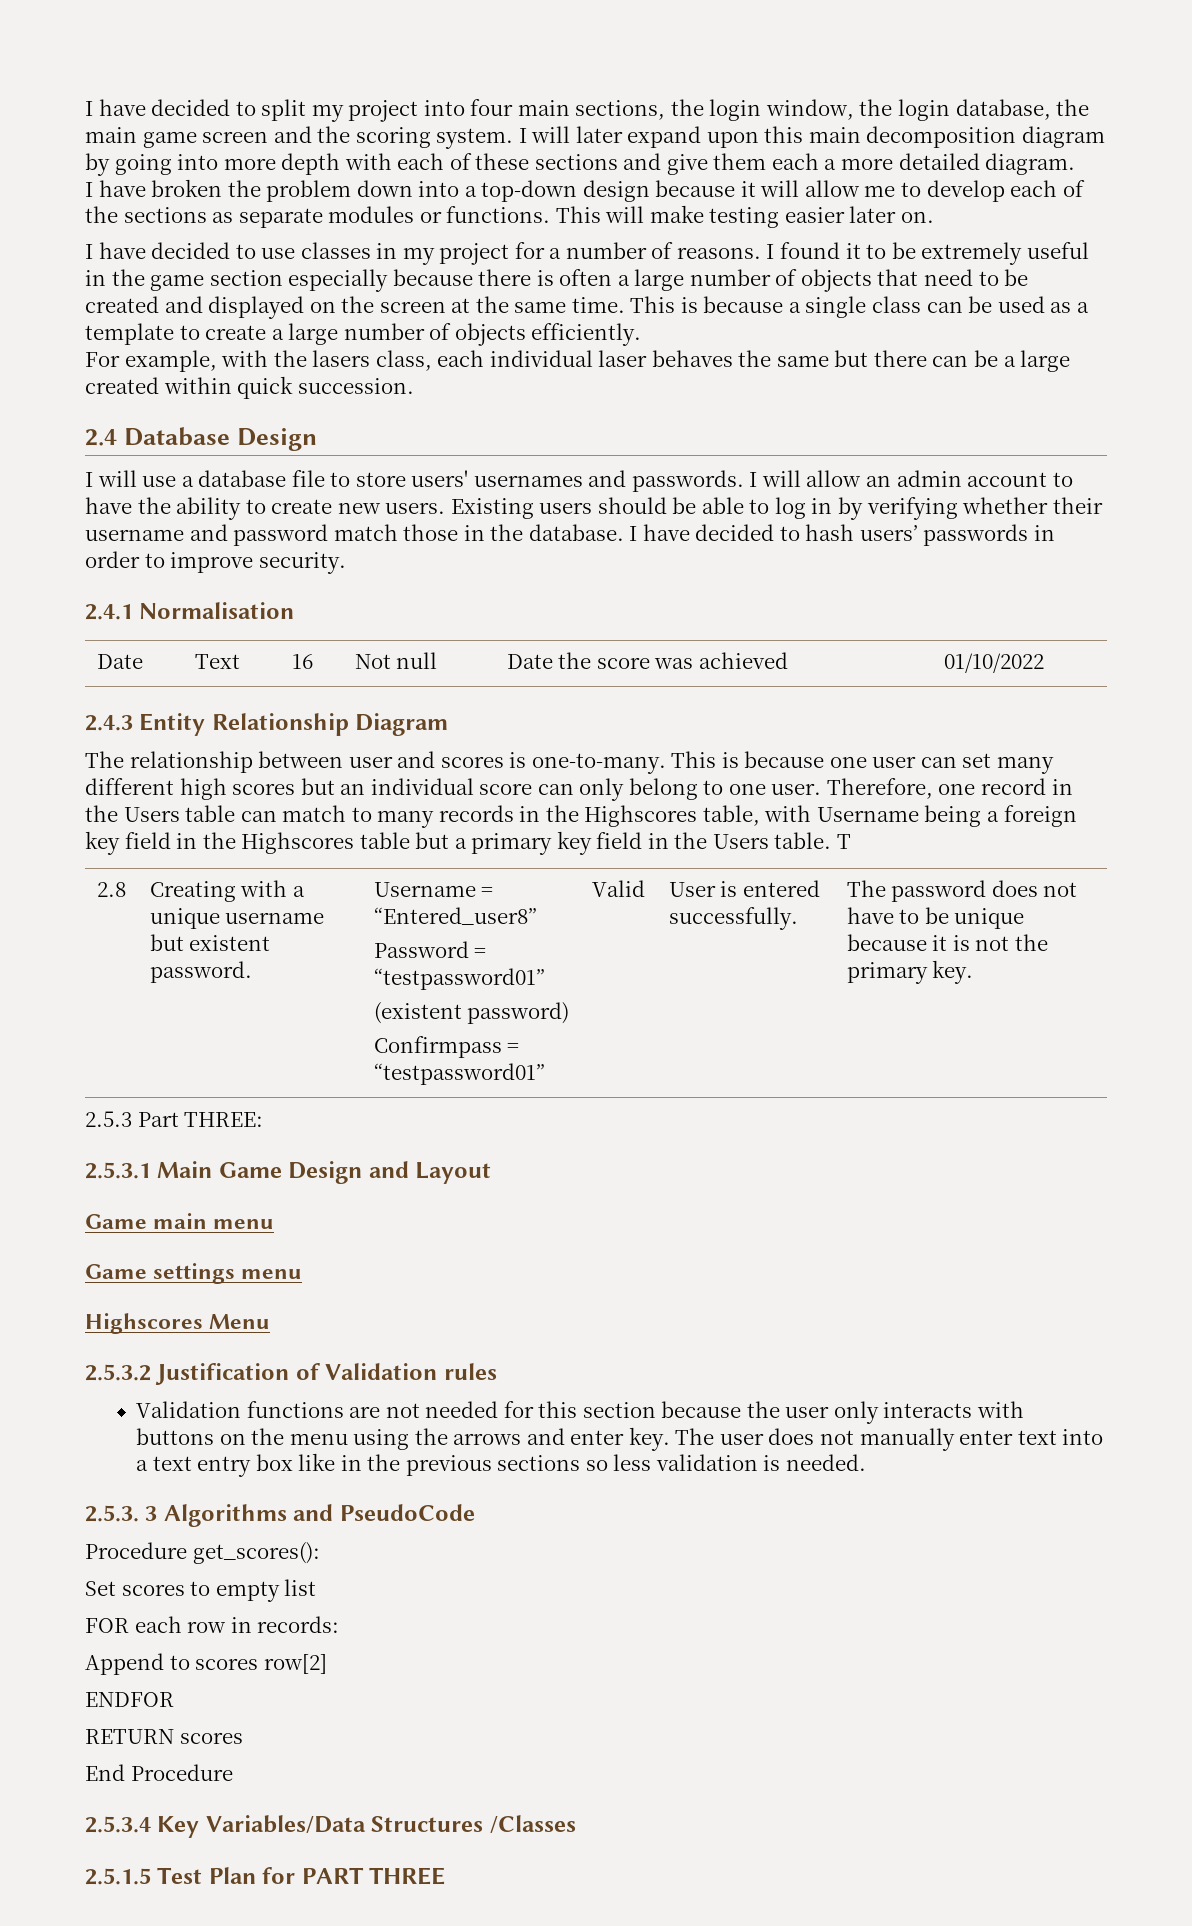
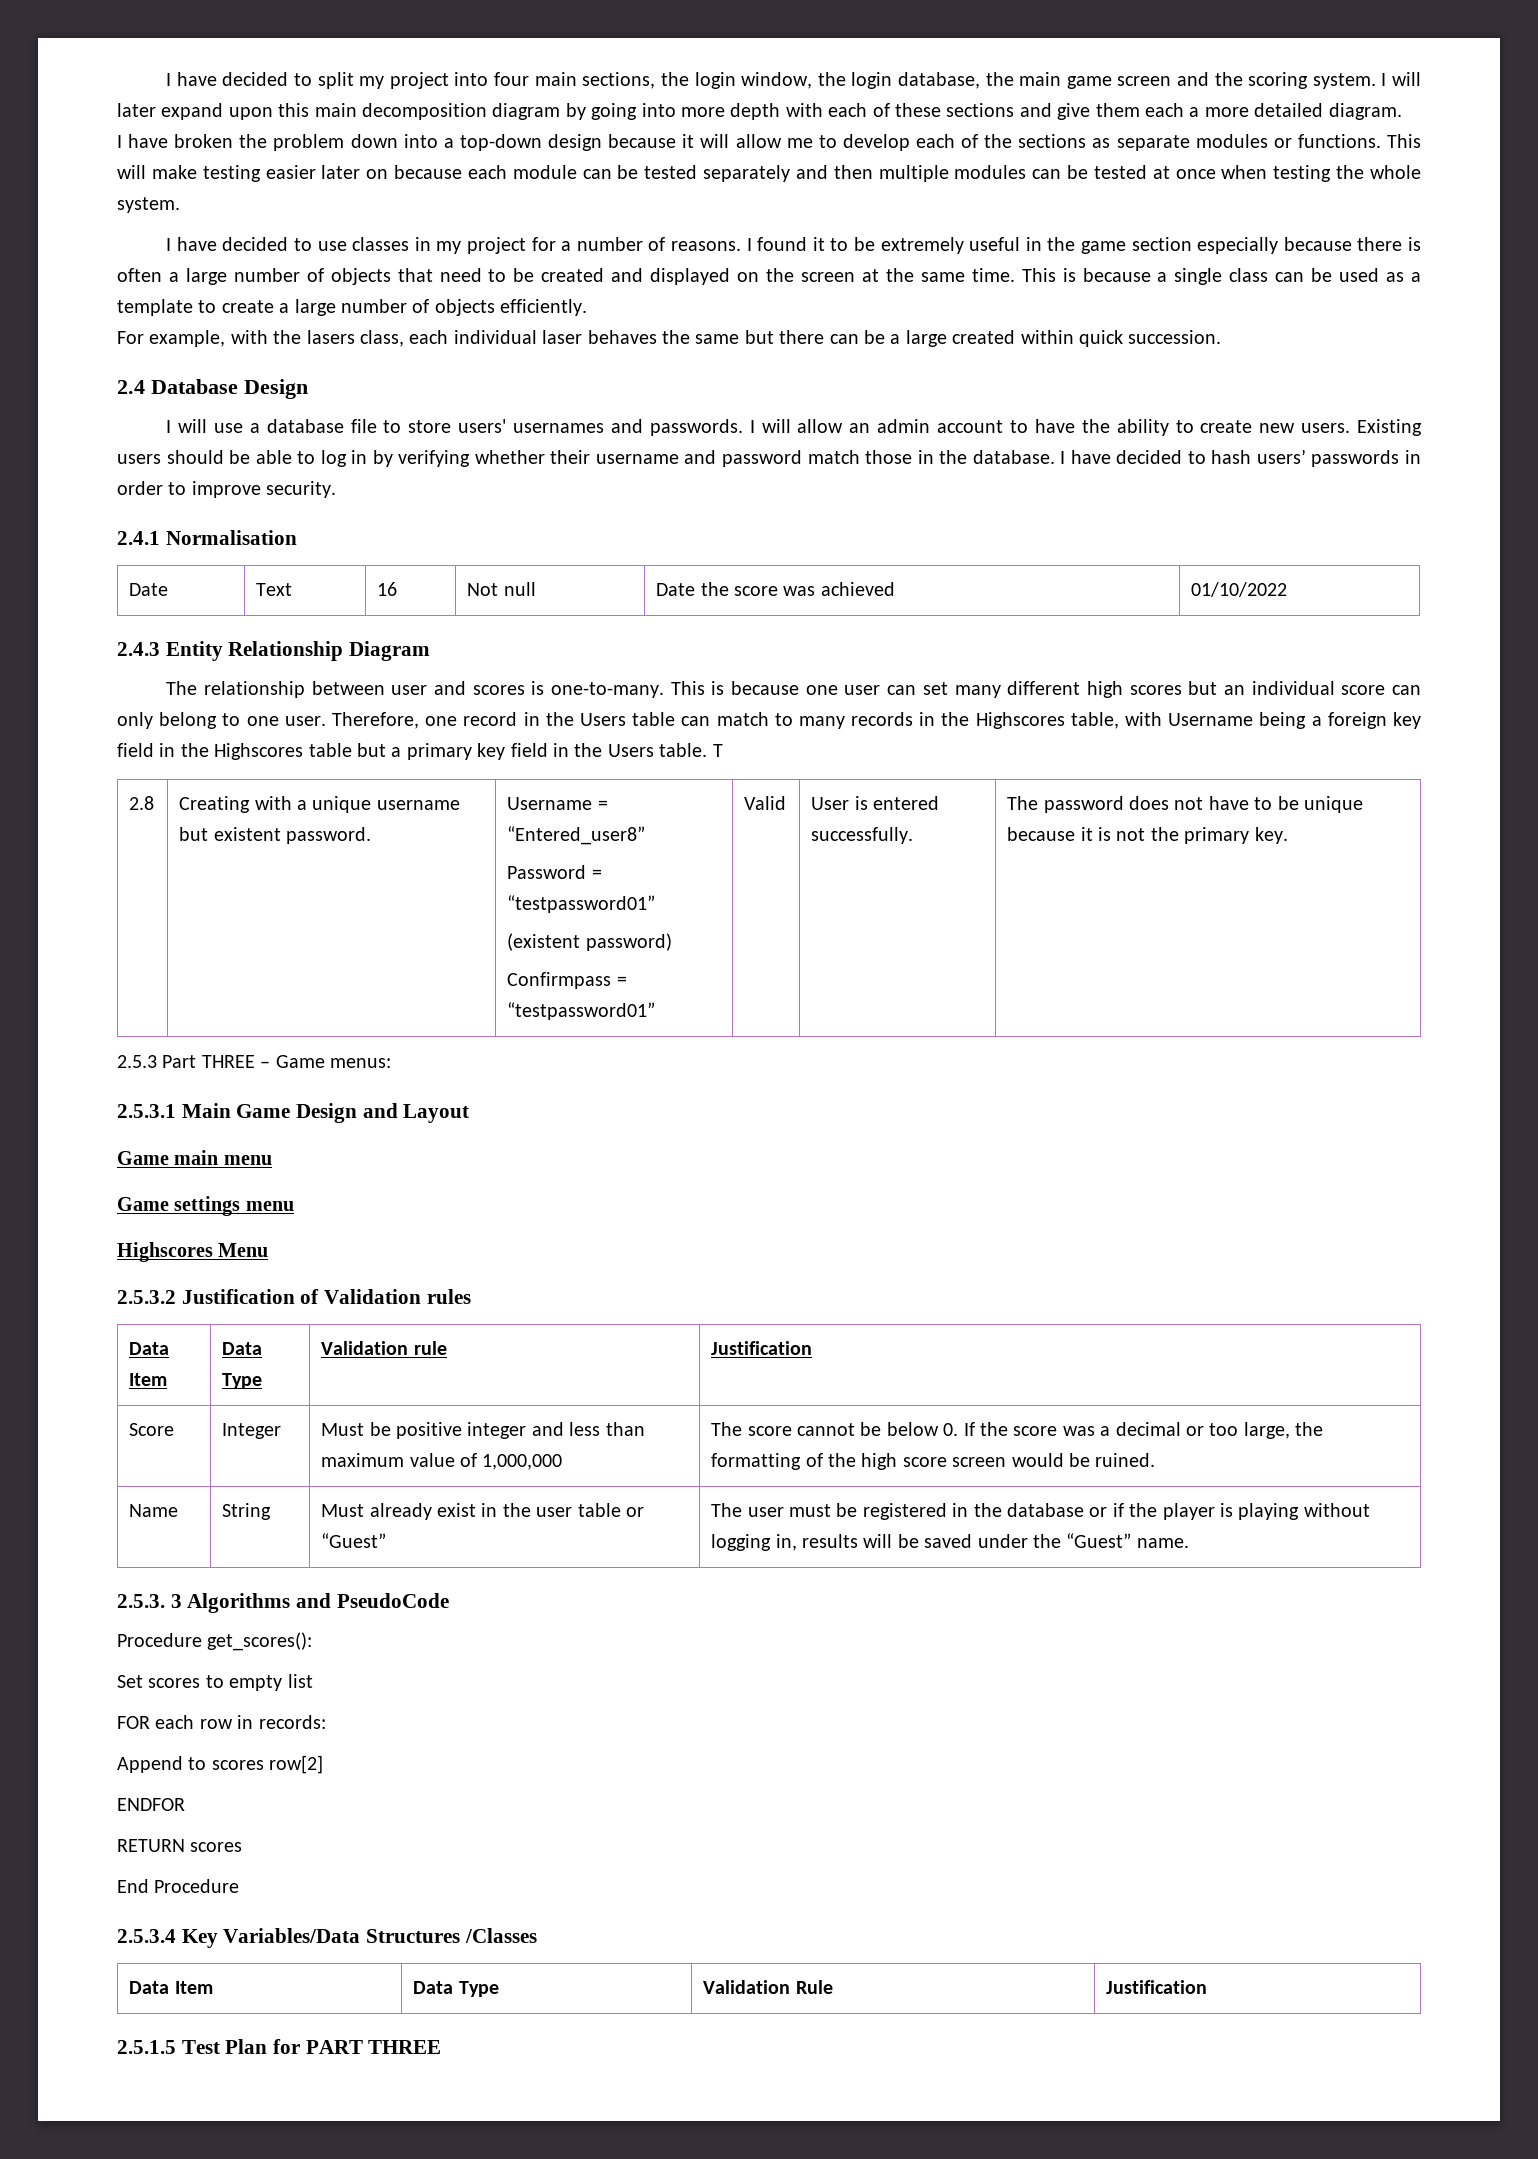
[900,211,934,223] on. -> [366,165,1421,182] [117,197,180,213] on because each module can be tested separately and then multiple modules can be tested at once when testing the whole system.
[184,1112,264,1127] THREE: -> [201,1055,391,1068] THREE – Game menus:
[136,1401,1025,1424] [136,1427,1104,1451] [136,1453,867,1477] // Validation functions are not needed for this section because the user only interacts with buttons on the menu using the arrows and enter key. The user does not manually enter text into a text entry box like in the previous sections so less validation is needed. -> [129,1342,170,1355] [129,1373,168,1386] [222,1342,263,1355] [222,1373,263,1389] [321,1341,447,1355] [711,1341,813,1355] [129,1423,175,1436] [222,1423,282,1439] [321,1422,645,1439] [321,1453,563,1470] [711,1422,1324,1439] [711,1453,1156,1470] [129,1504,179,1517] [222,1503,272,1520] [321,1503,645,1520] [321,1533,387,1548] [711,1503,1370,1520] [711,1533,1189,1551] // Data Item | Data Type | Validation rule | Justification // Score | Integer | Must be positive integer and less than maximum value of 1,000,000 | The score cannot be below 0. If the score was a decimal or too large, the formatting of the high score screen would be ruined. // Name | String | Must already exist in the user table or “Guest” | The user must be registered in the database or if the player is playing without logging in, results will be saved under the “Guest” name.
(576, 1824) none -> [129,1981,213,1994] [413,1981,499,1997] [703,1980,833,1994] [1106,1980,1208,1994] // Data Item | Data Type | Validation Rule | Justification

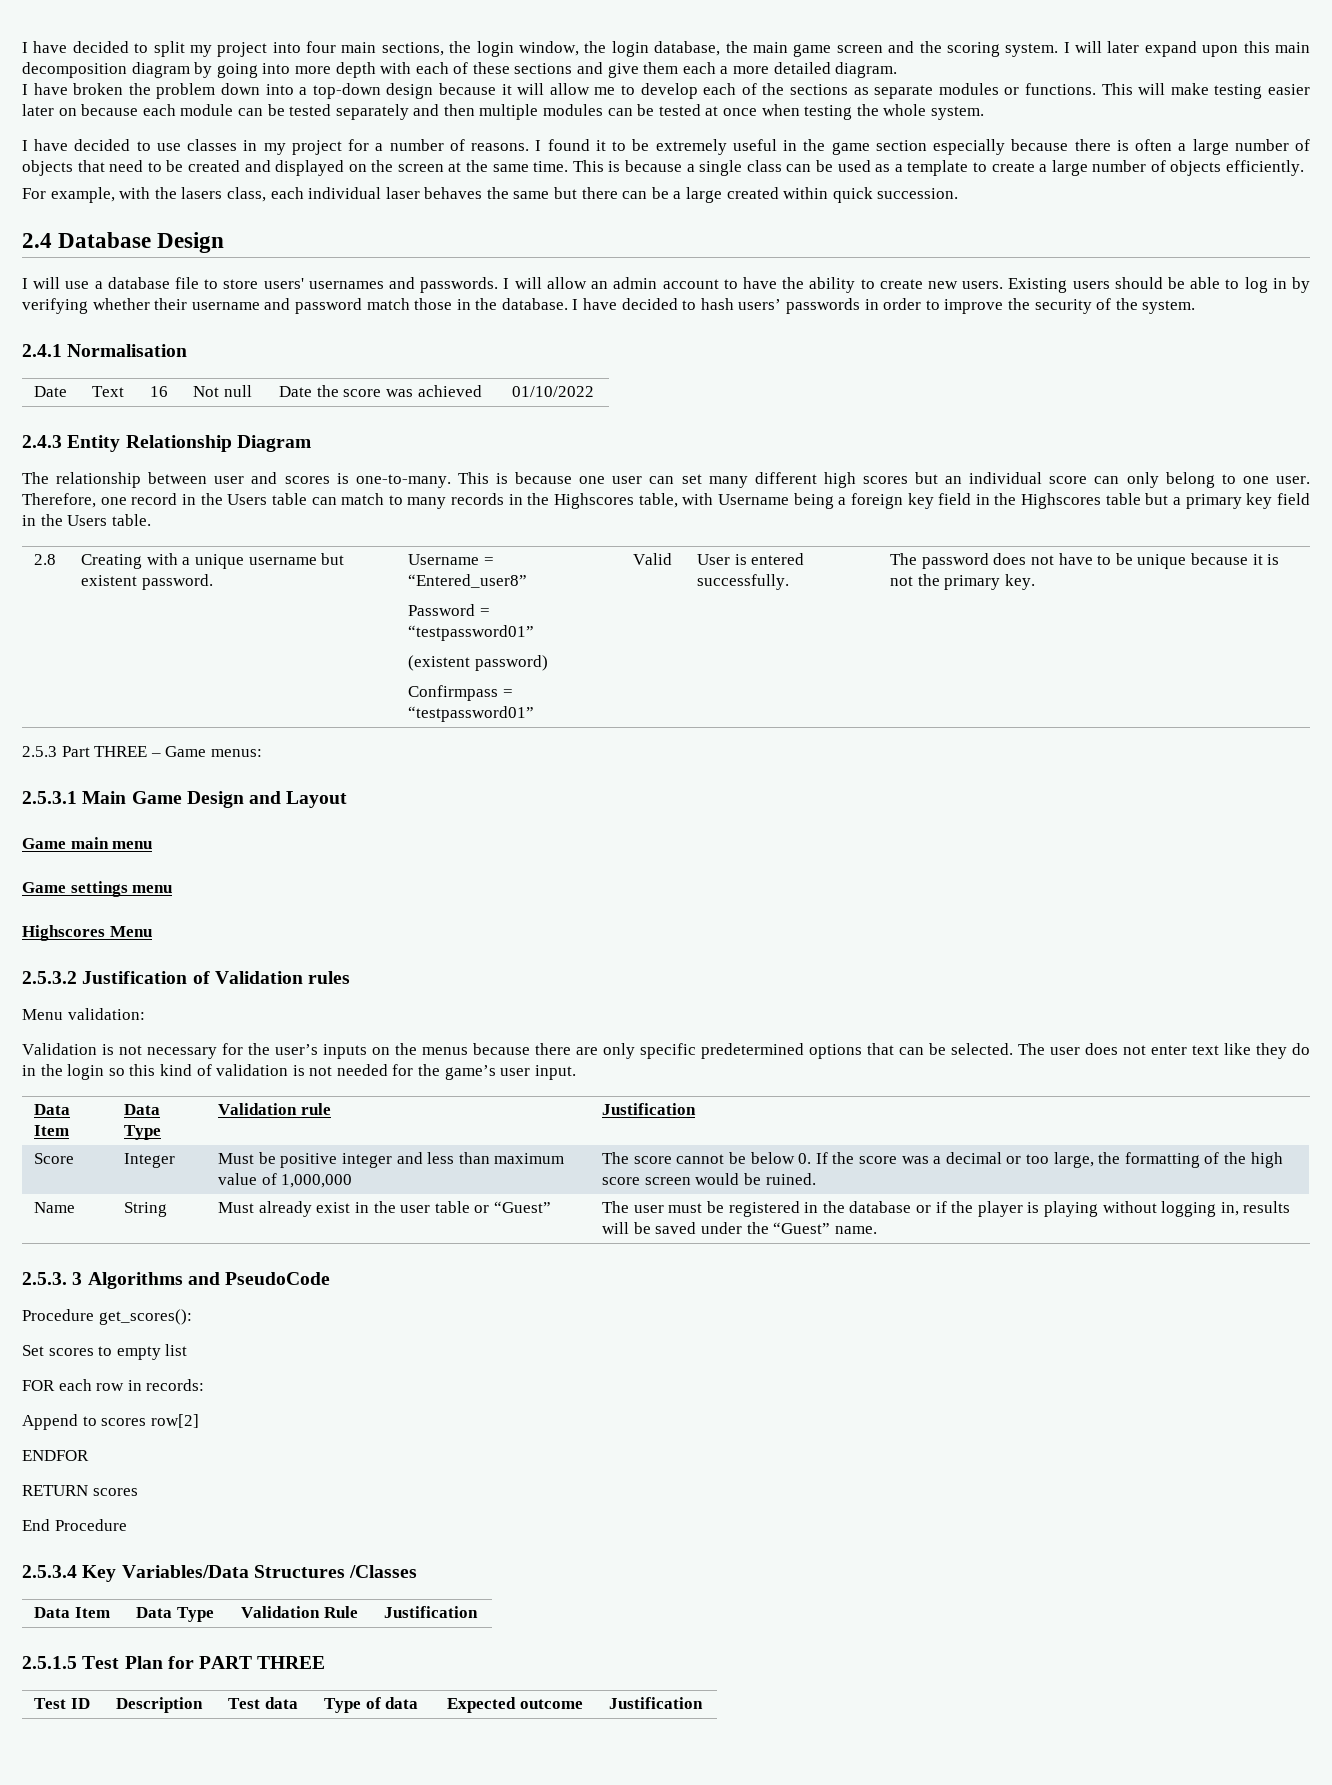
[266,481,337,498] security. -> [1007,298,1196,314] the security of the system.
[712,744,723,757] T -> (151, 520) none
(471, 1296) none -> [22,1008,145,1020] [22,1043,1310,1059] [22,1064,576,1080] // Menu validation: // Validation is not necessary for the user’s inputs on the menus because there are only specific predetermined options that can be selected. The user does not enter text like they do in the login so this kind of validation is not needed for the game’s user input.
(442, 2047) none -> [34,1698,90,1709] [116,1697,204,1713] [228,1697,298,1709] [324,1697,419,1713] [447,1697,583,1713] [609,1697,704,1709] // Test ID | Description | Test data | Type of data | Expected outcome | Justification

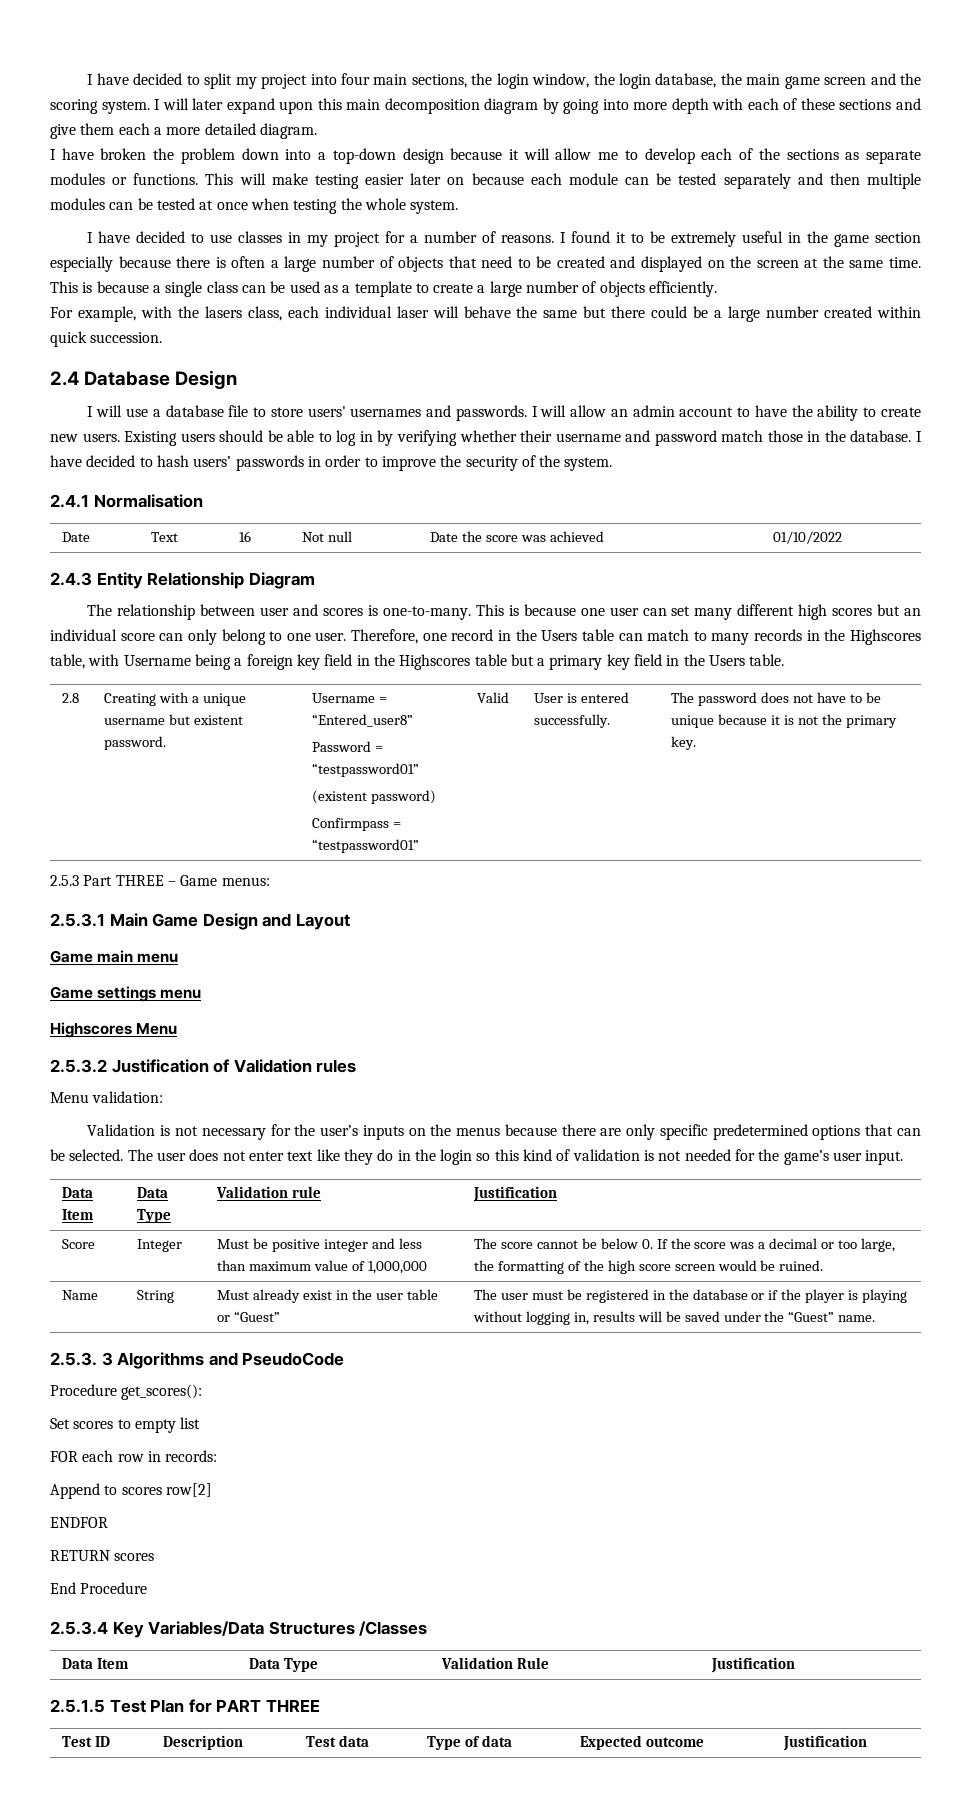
[424,187,483,199] behaves -> [432,306,511,318] will behave
[622,191,648,199] can -> [651,306,688,318] could
(723, 195) none -> [766,306,820,318] number

